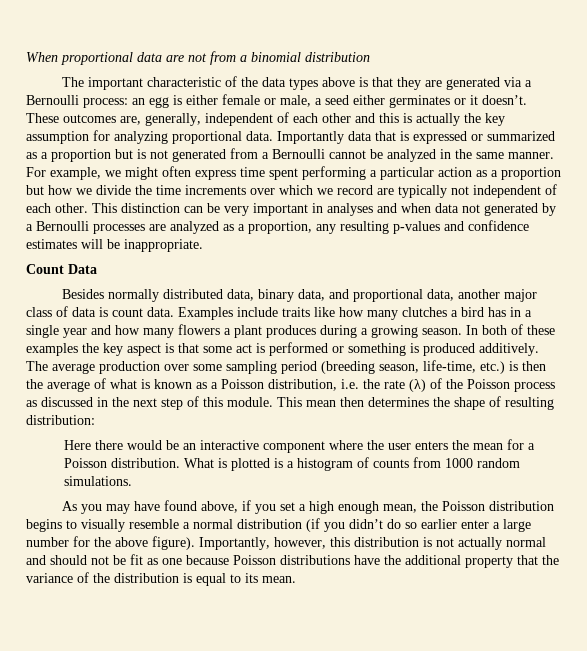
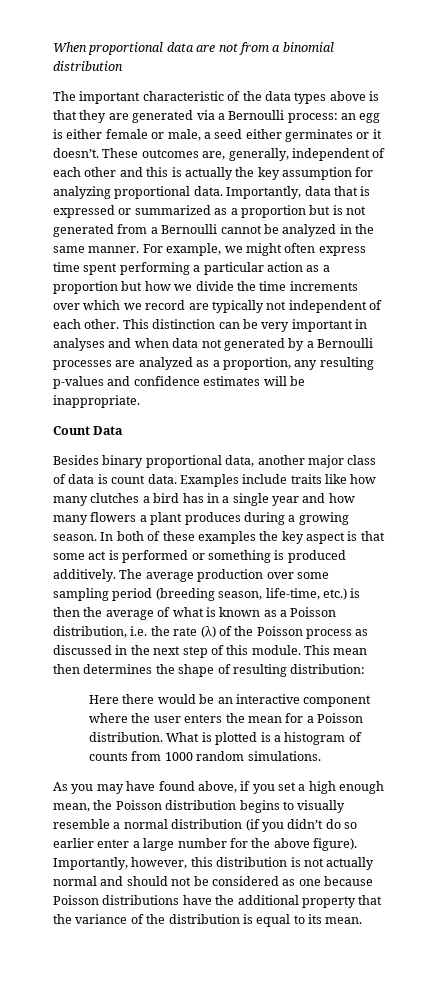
[277,131,344,144] Importantly -> [226,186,302,199] Importantly,
[108,289,350,302] normally distributed data, binary data, and -> [102,455,144,468] binary
[130,554,143,565] fit -> [211,876,279,886] considered

